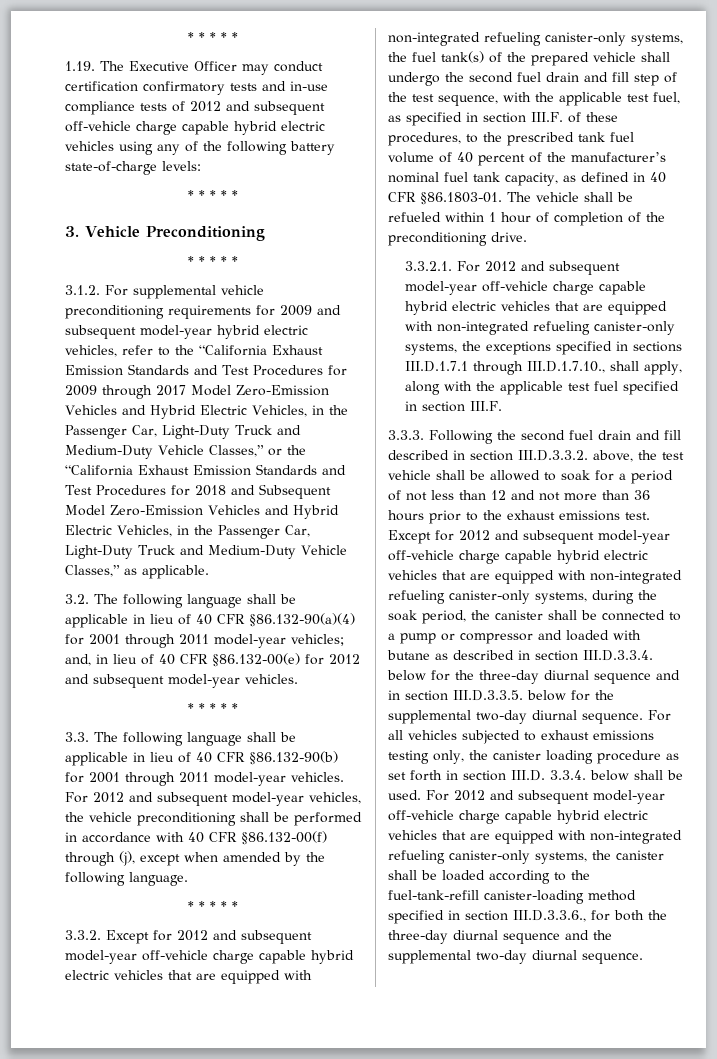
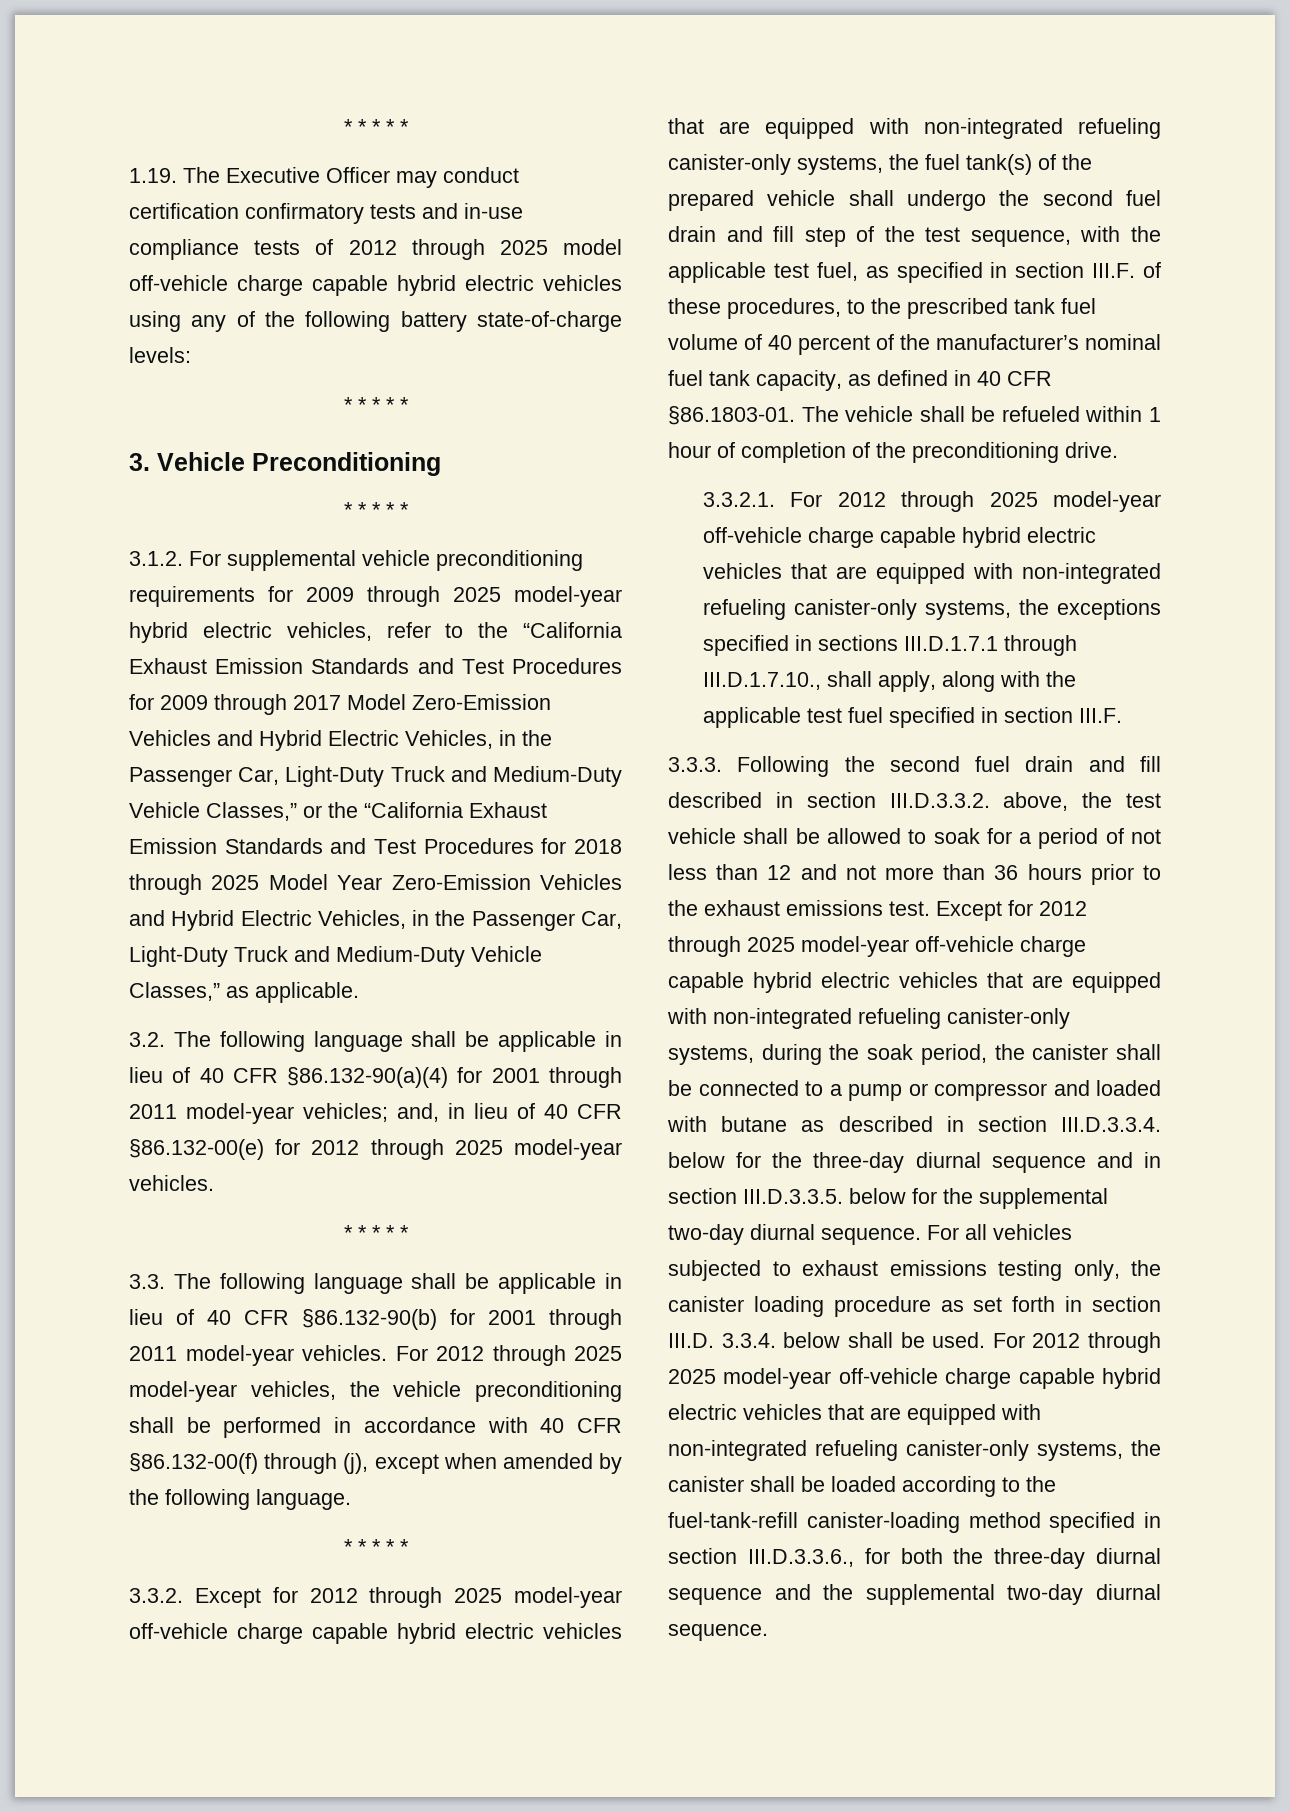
[226,101,325,115] and subsequent -> [411,239,622,260] through 2025 model
[317,305,341,315] [65,325,136,339] and subsequent -> [367,586,501,607] through 2025
[230,484,331,499] [65,505,105,516] and Subsequent Model -> [129,874,383,895] through 2025 Model Year
[65,674,164,688] and subsequent -> [370,1139,503,1160] through 2025
[129,792,228,806] and subsequent -> [492,1345,622,1366] through 2025
[213,930,312,944] and subsequent -> [369,1587,503,1608] through 2025
[520,261,620,275] and subsequent -> [900,491,1038,512] through 2025
[495,530,594,544] and subsequent -> [668,936,795,957] through 2025
[490,790,589,804] and subsequent -> [1088,1332,1161,1353] [668,1369,716,1384] through 2025

